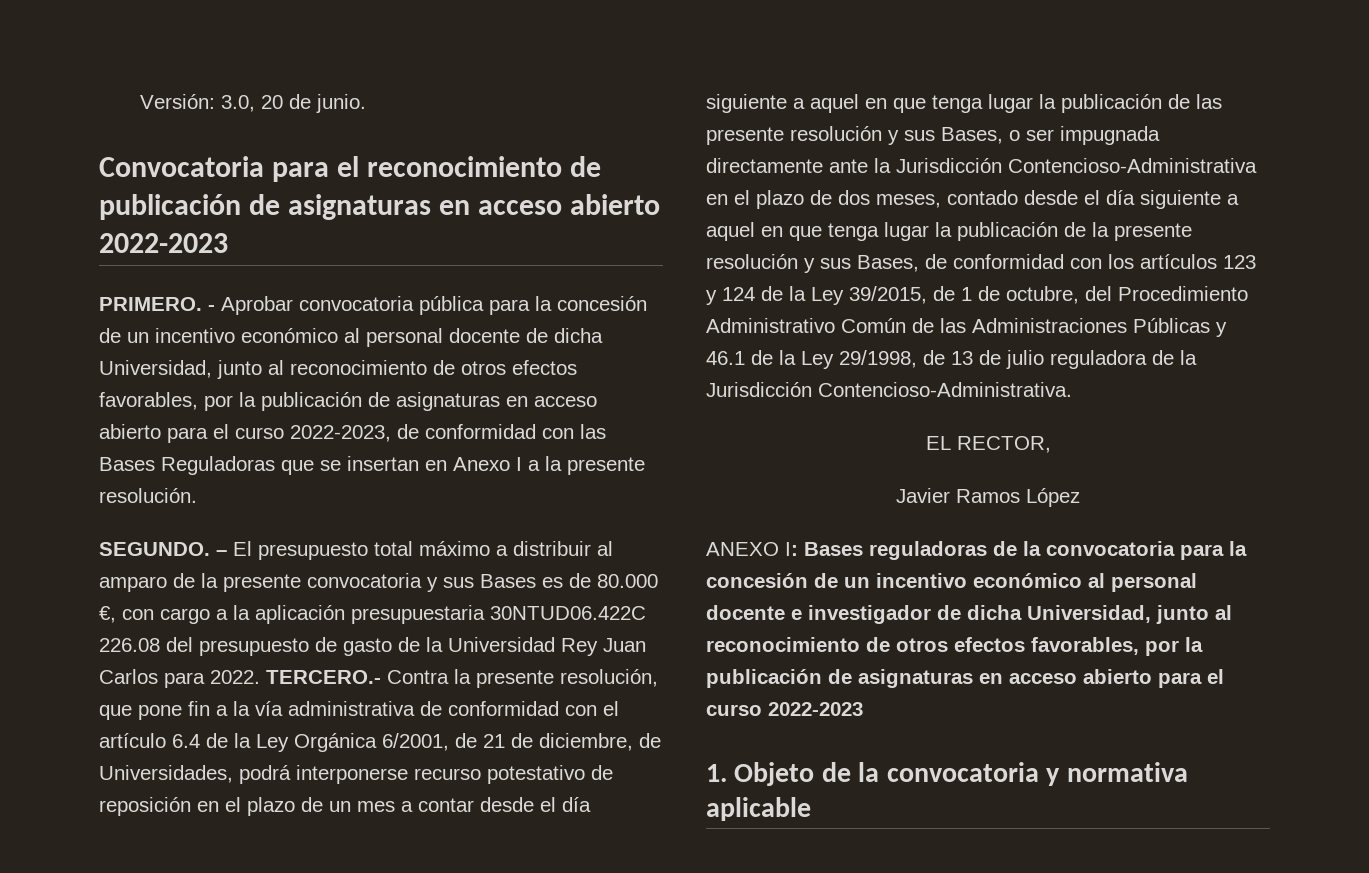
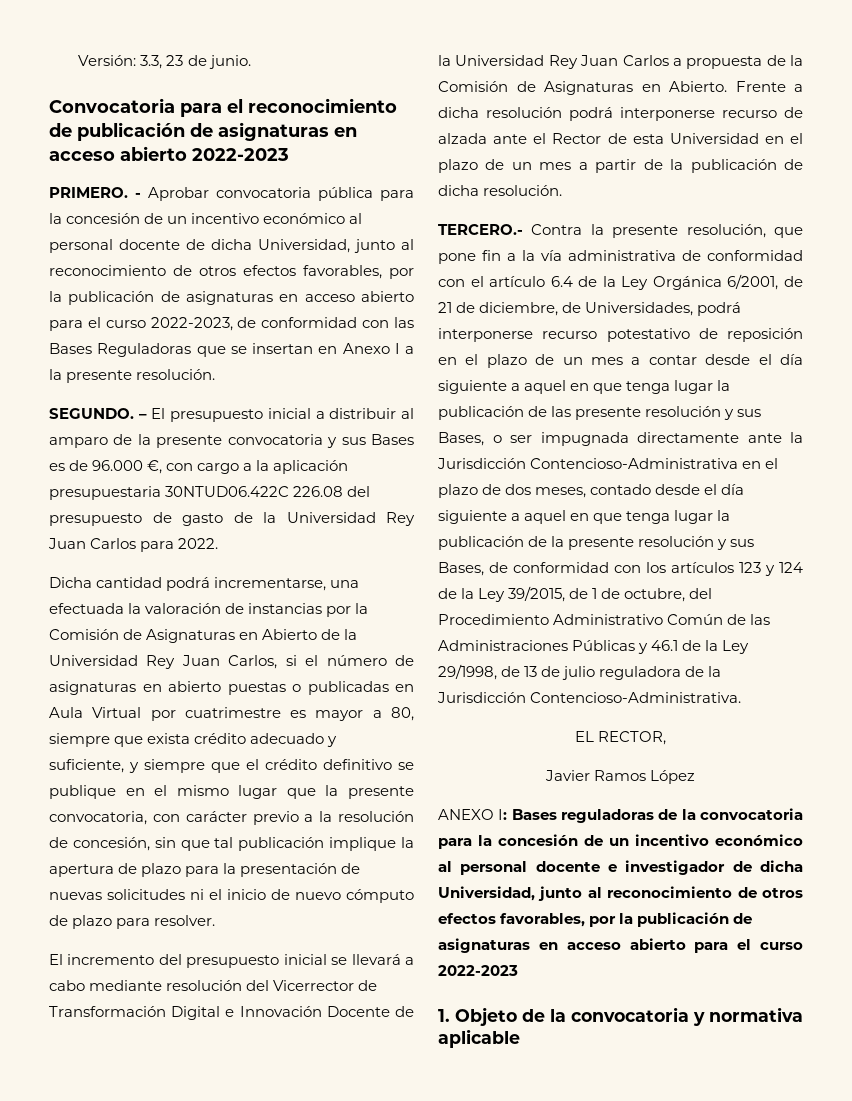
[220,95,283,112] 3.0, 20 -> [140,55,184,69] 3.3, 23
[374,541,490,556] total máximo -> [267,408,311,419] inicial
[597,574,658,588] 80.000 -> [92,460,144,471] 96.000
(260, 677) none -> [49,577,360,591] [49,603,369,617] [49,629,358,643] [49,655,415,669] [49,681,414,695] [49,707,414,721] [49,733,338,747] [49,759,414,773] [49,785,414,799] [49,811,414,825] [49,837,415,851] [49,863,361,877] [49,889,414,903] [49,915,216,929] [49,954,415,968] [49,980,378,991] [49,1006,414,1020] [438,55,803,69] [438,81,803,95] [438,107,803,121] [438,133,803,144] [438,159,803,173] [438,185,563,196] // Dicha cantidad podrá incrementarse, una efectuada la valoración de instancias por la Comisión de Asignaturas en Abierto de la Universidad Rey Juan Carlos, si el número de asignaturas en abierto puestas o publicadas en Aula Virtual por cuatrimestre es mayor a 80, siempre que exista crédito adecuado y suficiente, y siempre que el crédito definitivo se publique en el mismo lugar que la presente convocatoria, con carácter previo a la resolución de concesión, sin que tal publicación implique la apertura de plazo para la presentación de nuevas solicitudes ni el inicio de nuevo cómputo de plazo para resolver. // El incremento del presupuesto inicial se llevará a cabo mediante resolución del Vicerrector de Transformación Digital e Innovación Docente de la Universidad Rey Juan Carlos a propuesta de la Comisión de Asignaturas en Abierto. Frente a dicha resolución podrá interponerse recurso de alzada ante el Rector de esta Universidad en el plazo de un mes a partir de la publicación de dicha resolución. //

